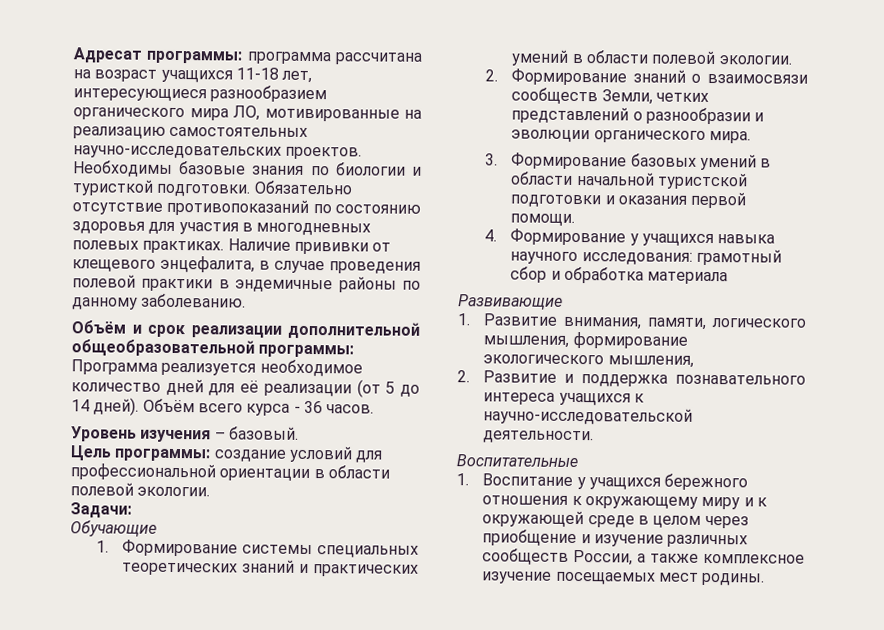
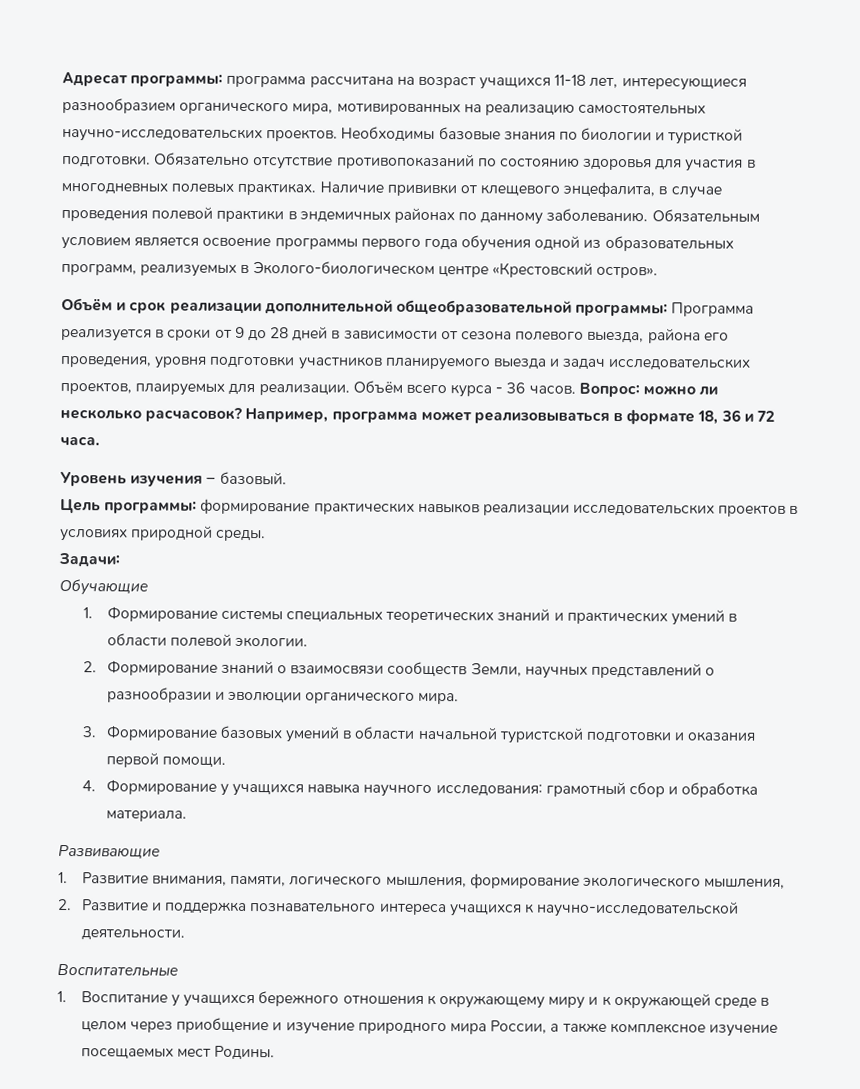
[189,105,400,122] мира ЛО, мотивированные -> [292,103,461,116] мира, мотивированных
[235,276,397,293] эндемичные районы -> [299,207,455,224] эндемичных районах
(247, 300) none -> [651,209,760,223] [61,235,734,252] [61,261,659,279] Обязательным условием является освоение программы первого года обучения одной из образовательных программ, реализуемых в Эколого-биологическом центре «Крестовский остров».
[259,359,363,377] [71,378,421,398] [71,397,140,416] необходимое количество дней для её реализации (от 5 до 14 дней). -> [155,326,729,344] [60,355,752,371] [60,382,350,396] в сроки от 9 до 28 дней в зависимости от сезона полевого выезда, района его проведения, уровня подготовки участников планируемого выезда и задач исследовательских проектов, плаируемых для реализации.
(375, 409) none -> [578,382,719,398] [60,407,776,425] [60,436,100,446] Вопрос: можно ли несколько расчасовок? Например, программа может реализовываться в формате 18, 36 и 72 часа.
[213,445,383,463] [70,463,390,482] [70,482,211,497] создание условий для профессиональной ориентации в области полевой экологии. -> [200,498,799,517] [60,525,267,542] формирование практических навыков реализации исследовательских проектов в условиях природной среды.
[656,92,710,103] четких -> [524,666,588,679] научных
[647,271,729,285] материала -> [105,810,187,822] материала.
[667,534,749,548] [482,548,570,565] различных сообществ -> [357,1022,487,1035] природного мира
[701,572,766,586] родины. -> [214,1045,276,1061] Родины.

